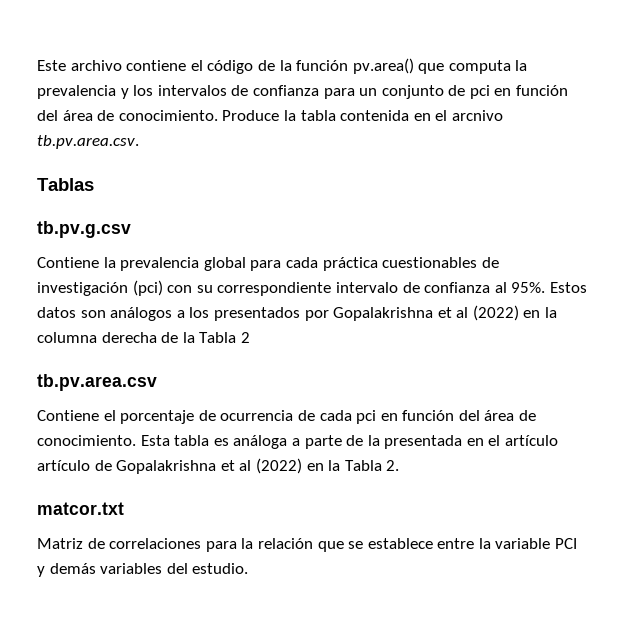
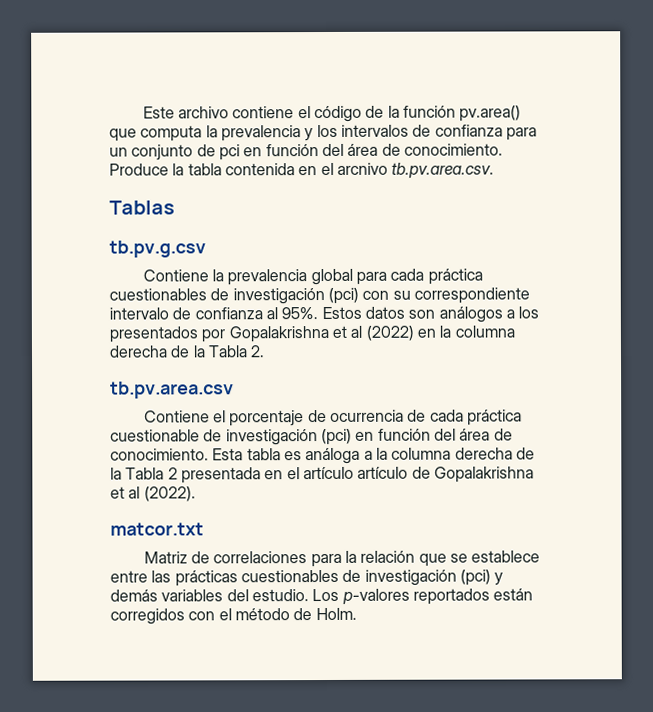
[240,332,250,343] 2 -> [250,345,266,358] 2.
[356,410,377,424] pci -> [467,409,523,426] [110,428,352,446] práctica cuestionable de investigación (pci)
[304,435,380,449] parte de la -> [375,447,535,460] [110,467,178,480] la columna derecha de la Tabla 2
[255,458,400,474] (2022) en la Tabla 2. -> [143,486,196,502] (2022).
[478,538,578,549] la variable PCI -> [151,569,491,587] las prácticas cuestionables de investigación (pci)
(249, 568) none -> [312,588,534,605] [110,607,357,625] Los p-valores reportados están corregidos con el método de Holm.

